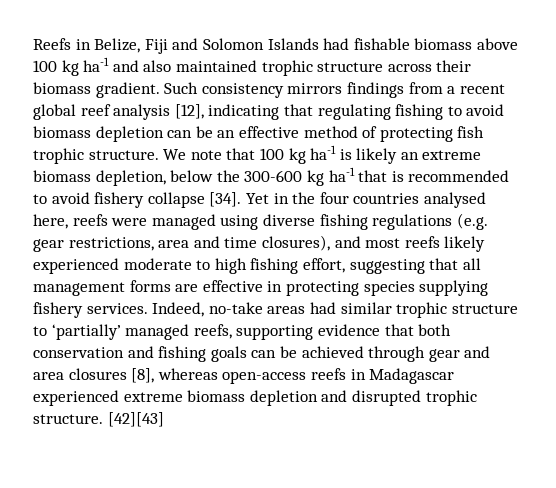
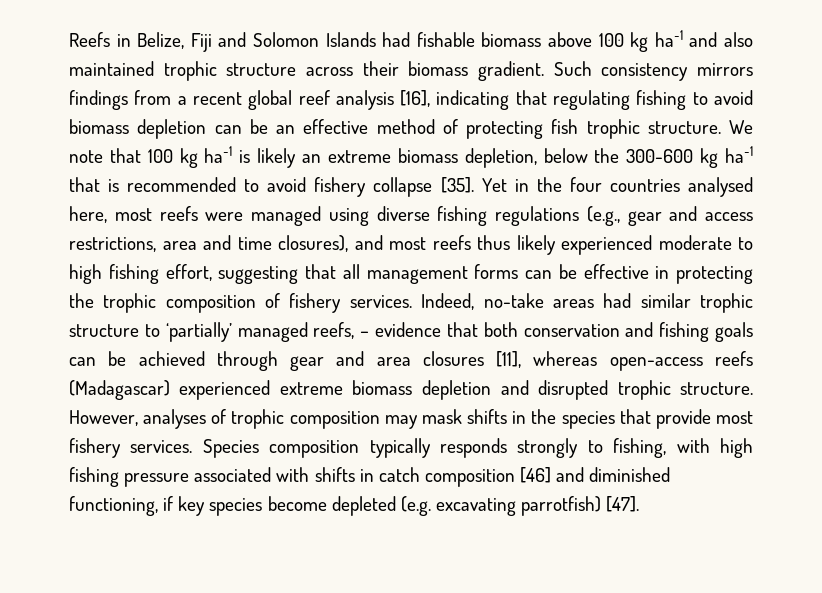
[174,104,204,119] [12], -> [400,90,431,107] [16],
[209,192,242,207] [34]. -> [440,177,474,193] [35].
(68, 221) none -> [114,208,152,221] most
[456,213,488,230] [33,239,64,252] (e.g. gear -> [586,206,753,226] (e.g., gear and access
(440, 242) none -> [477,235,510,250] thus
[175,284,199,292] are -> [525,264,577,279] can be
[363,280,489,296] species supplying -> [69,293,281,313] the trophic composition of
[236,325,314,340] supporting -> [360,331,370,337] –
[131,368,155,383] [8], -> [496,351,522,368] [11],
[350,368,455,384] in Madagascar -> [69,380,170,400] (Madagascar)
[107,412,164,427] [42][43] -> [69,409,753,429] [69,438,753,458] [69,467,671,487] [69,496,640,516] However, analyses of trophic composition may mask shifts in the species that provide most fishery services. Species composition typically responds strongly to fishing, with high fishing pressure associated with shifts in catch composition [46] and diminished functioning, if key species become depleted (e.g. excavating parrotfish) [47].

